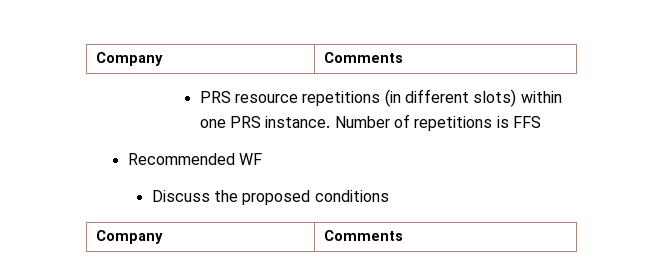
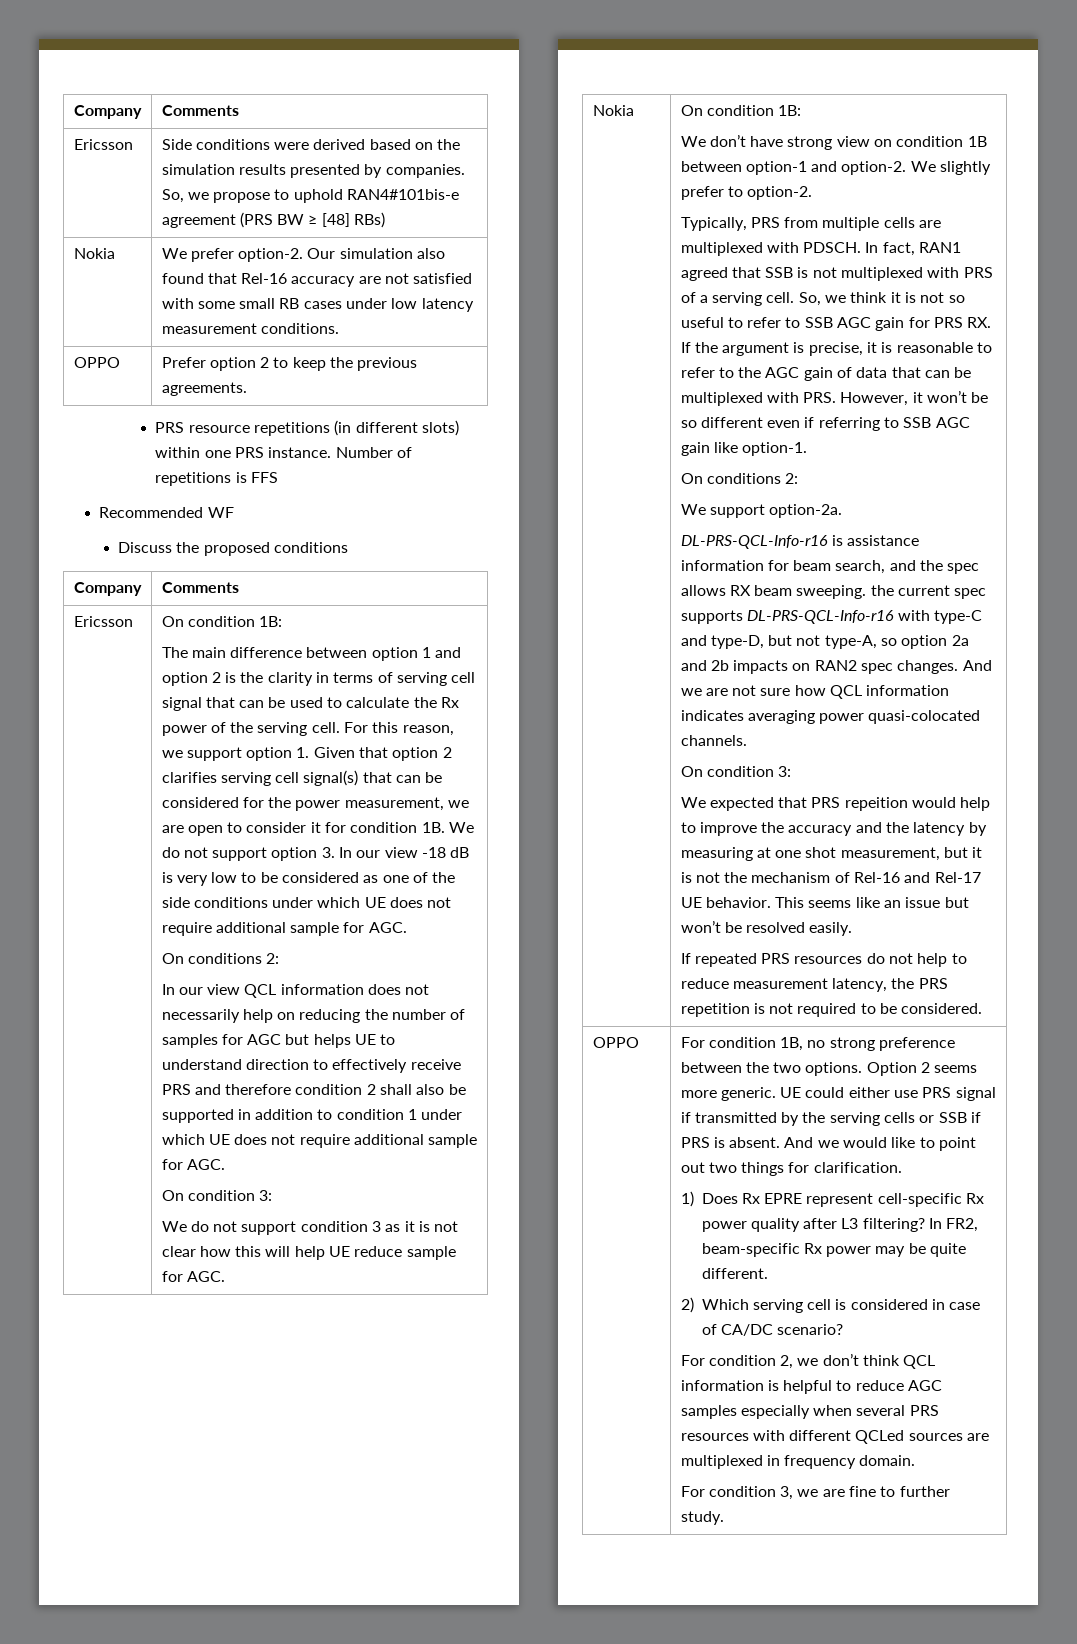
[96,52,164,66] [324,52,404,63] Company | Comments -> [73,105,142,119] [161,105,239,116] [73,139,133,150] [161,139,461,150] [161,164,465,178] [161,189,460,203] [161,212,386,228] [73,248,115,259] [161,248,446,262] [161,273,473,287] [161,298,474,312] [161,323,339,334] [73,357,120,368] [161,357,418,371] [161,382,247,396] Company | Comments // Ericsson | Side conditions were derived based on the simulation results presented by companies. So, we propose to uphold RAN4#101bis-e agreement (PRS BW ≥ [48] RBs) // Nokia | We prefer option-2. Our simulation also found that Rel-16 accuracy are not satisfied with some small RB cases under low latency measurement conditions. // OPPO | Prefer option 2 to keep the previous agreements.
(404, 235) none -> [73,616,133,627] [161,616,283,627] [161,647,462,661] [161,672,476,686] [161,697,460,711] [161,722,454,736] [161,747,452,761] [161,770,443,786] [161,797,470,811] [161,822,475,836] [161,847,470,861] [161,872,456,886] [161,897,452,908] [161,922,407,936] [161,953,280,964] [161,984,430,998] [161,1009,466,1023] [161,1034,396,1048] [161,1059,461,1073] [161,1084,466,1095] [161,1109,463,1123] [161,1134,478,1148] [161,1159,225,1170] [161,1190,273,1201] [161,1221,459,1235] [161,1246,456,1260] [161,1271,225,1282] [592,105,634,116] [680,105,802,116] [680,134,987,150] [680,161,992,175] [680,186,813,200] [680,217,942,231] [680,242,962,256] [680,267,993,281] [680,292,965,306] [680,317,992,331] [680,342,993,356] [680,367,972,381] [680,390,989,406] [680,417,970,431] [680,442,808,456] [680,473,799,484] [680,504,843,518] [680,535,920,549] [680,560,980,574] [680,585,987,599] [680,610,983,624] [680,635,969,649] [680,660,992,674] [680,685,950,699] [680,710,981,724] [680,735,747,746] [680,766,792,777] [680,797,991,811] [680,822,987,836] [680,847,983,861] [680,872,981,883] [680,897,969,908] [680,920,853,936] [680,953,967,967] [680,978,948,992] [680,1003,983,1017] [592,1037,639,1048] [680,1037,956,1051] [680,1062,978,1076] [680,1087,996,1101] [680,1112,982,1126] [680,1137,977,1151] [680,1162,902,1176] [680,1191,985,1207] [701,1218,979,1232] [701,1243,967,1257] [701,1268,768,1279] [680,1297,981,1313] [701,1324,844,1336] [680,1353,936,1369] [680,1380,943,1394] [680,1405,939,1419] [680,1430,990,1444] [680,1455,916,1469] [680,1486,950,1500] [680,1511,724,1525] // Ericsson | On condition 1B: // The main difference between option 1 and option 2 is the clarity in terms of serving cell signal that can be used to calculate the Rx power of the serving cell. For this reason, we support option 1. Given that option 2 clarifies serving cell signal(s) that can be considered for the power measurement, we are open to consider it for condition 1B. We do not support option 3. In our view -18 dB is very low to be considered as one of the side conditions under which UE does not require additional sample for AGC. // On conditions 2: // In our view QCL information does not necessarily help on reducing the number of samples for AGC but helps UE to understand direction to effectively receive PRS and therefore condition 2 shall also be supported in addition to condition 1 under which UE does not require additional sample for AGC. // On condition 3: // We do not support condition 3 as it is not clear how this will help UE reduce sample for AGC. // Nokia | On condition 1B: // We don’t have strong view on condition 1B between option-1 and option-2. We slightly prefer to option-2. // Typically, PRS from multiple cells are multiplexed with PDSCH. In fact, RAN1 agreed that SSB is not multiplexed with PRS of a serving cell. So, we think it is not so useful to refer to SSB AGC gain for PRS RX. If the argument is precise, it is reasonable to refer to the AGC gain of data that can be multiplexed with PRS. However, it won’t be so different even if referring to SSB AGC gain like option-1. // On conditions 2: // We support option-2a. // DL-PRS-QCL-Info-r16 is assistance information for beam search, and the spec allows RX beam sweeping. the current spec supports DL-PRS-QCL-Info-r16 with type-C and type-D, but not type-A, so option 2a and 2b impacts on RAN2 spec changes. And we are not sure how QCL information indicates averaging power quasi-colocated channels. // On condition 3: // We expected that PRS repeition would help to improve the accuracy and the latency by measuring at one shot measurement, but it is not the mechanism of Rel-16 and Rel-17 UE behavior. This seems like an issue but won’t be resolved easily. // If repeated PRS resources do not help to reduce measurement latency, the PRS repetition is not required to be considered. // OPPO | For condition 1B, no strong preference between the two options. Option 2 seems more generic. UE could either use PRS signal if transmitted by the serving cells or SSB if PRS is absent. And we would like to point out two things for clarification. // 1) Does Rx EPRE represent cell-specific Rx power quality after L3 filtering? In FR2, beam-specific Rx power may be quite different. // 2) Which serving cell is considered in case of CA/DC scenario? // For condition 2, we don’t think QCL information is helpful to reduce AGC samples especially when several PRS resources with different QCLed sources are multiplexed in frequency domain. // For condition 3, we are fine to further study.

